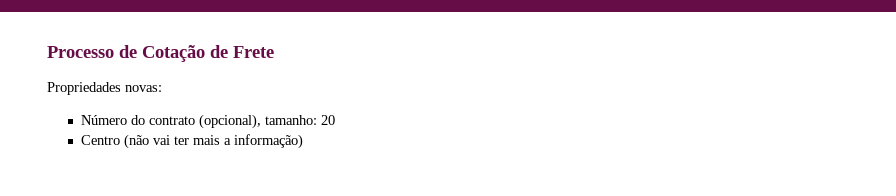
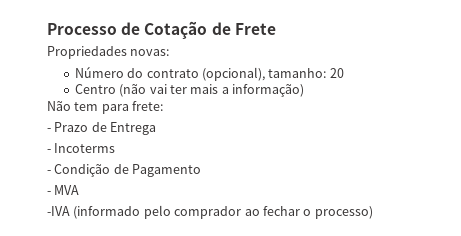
(303, 141) none -> [47,101,164,114] [47,122,157,135] [47,143,116,153] [47,164,202,177] [47,185,80,195] [47,205,373,219] // Não tem para frete: // - Prazo de Entrega // - Incoterms // - Condição de Pagamento // - MVA // -IVA (informado pelo comprador ao fechar o processo)

